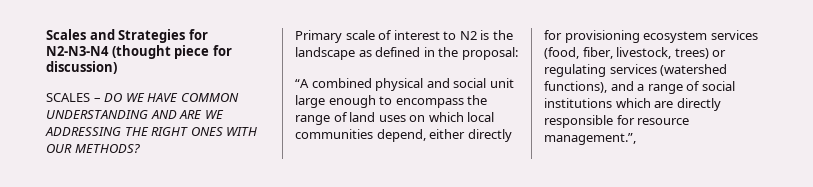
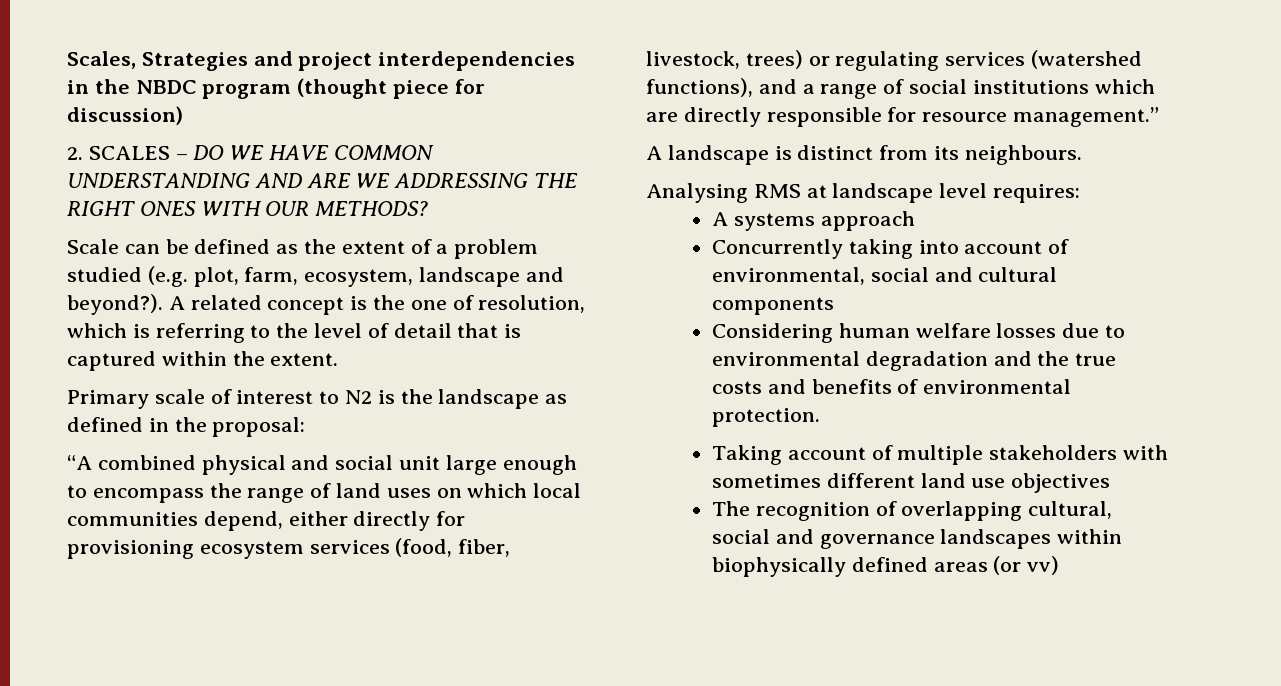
[46,29,208,43] [46,46,109,56] Scales and Strategies for N2-N3-N4 -> [67,51,576,71] [67,79,292,99] Scales, Strategies and project interdependencies in the NBDC program
(117, 67) none -> [67,147,83,160] 2.
(140, 148) none -> [67,239,539,259] [67,266,564,287] [67,294,586,315] [67,323,522,343] [67,351,339,371] // Scale can be defined as the extent of a problem studied (e.g. plot, farm, ecosystem, landscape and beyond?). A related concept is the one of resolution, which is referring to the level of detail that is captured within the extent.
[544,133,636,145] management.”, -> [1013,107,1160,127] [646,145,1082,165] [646,183,1081,203] [711,211,915,231] [711,239,1070,259] [711,267,1058,285] [711,297,834,315] [711,323,1125,343] [711,351,1117,371] [711,379,1072,394] [711,408,820,427] [711,445,1168,465] [711,473,1111,493] [711,501,1113,521] [711,529,1123,549] [711,556,1060,577] management.” // A landscape is distinct from its neighbours. // Analysing RMS at landscape level requires: // A systems approach // Concurrently taking into account of environmental, social and cultural components // Considering human welfare losses due to environmental degradation and the true costs and benefits of environmental protection. // Taking account of multiple stakeholders with sometimes different land use objectives // The recognition of overlapping cultural, social and governance landscapes within biophysically defined areas (or vv)

